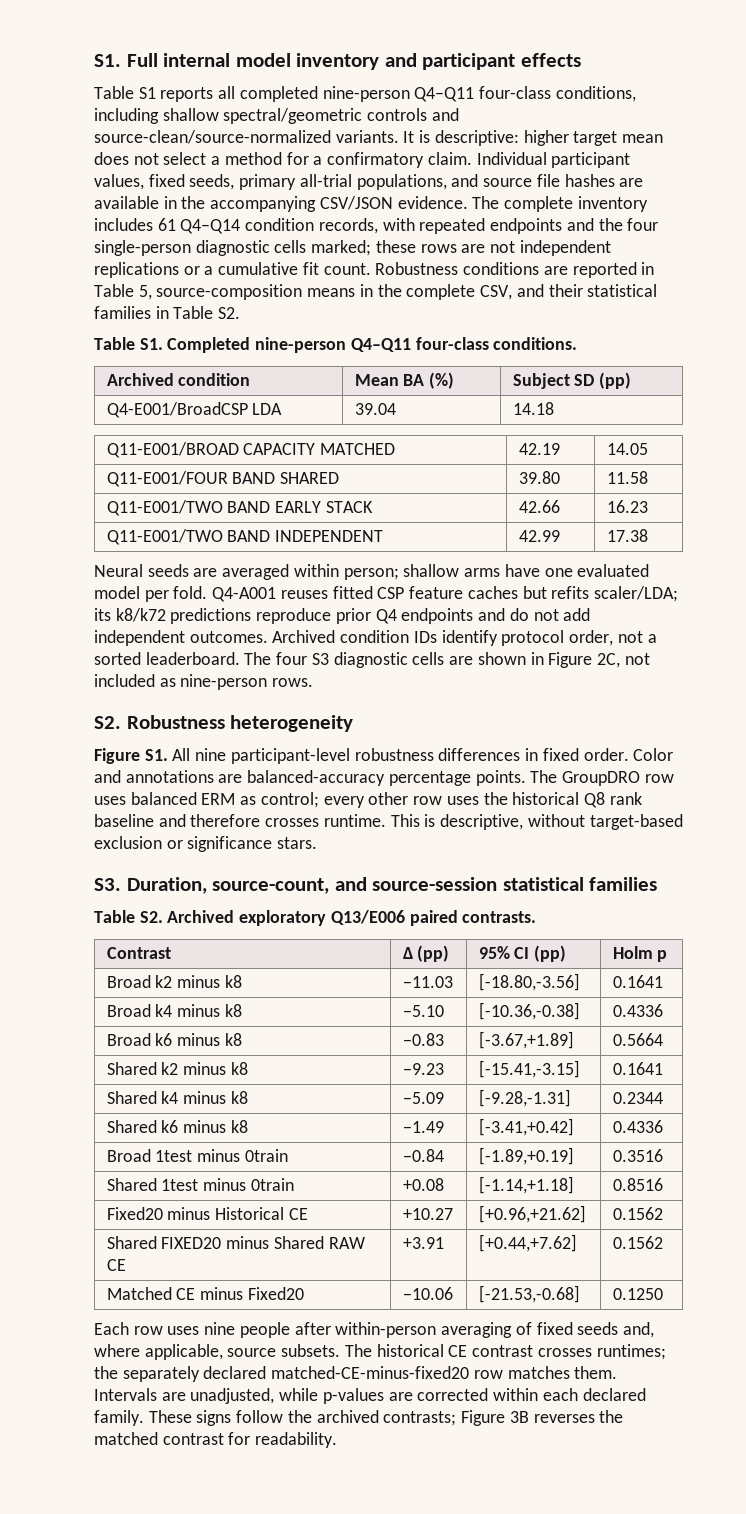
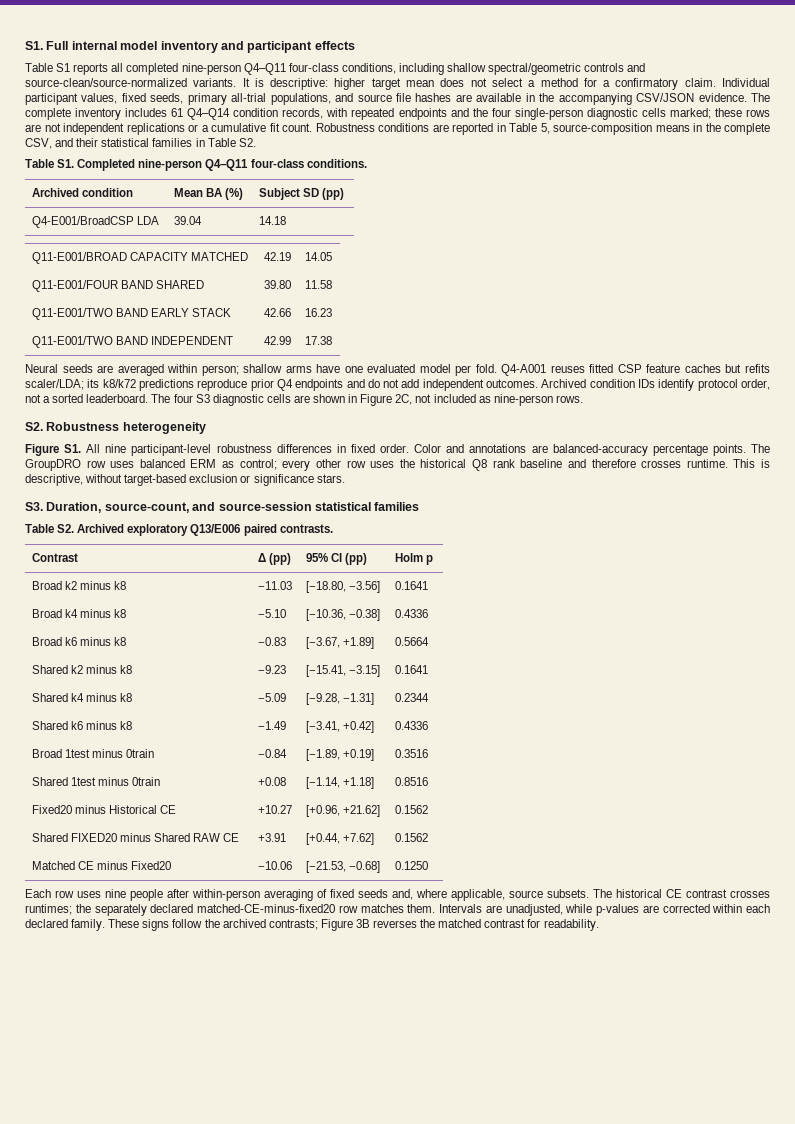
[478,973,580,991] [-18.80,-3.56] -> [305,581,380,593] [−18.80, −3.56]
[478,1002,580,1020] [-10.36,-0.38] -> [305,609,380,621] [−10.36, −0.38]
[478,1031,574,1049] [-3.67,+1.89] -> [305,637,374,649] [−3.67, +1.89]
[478,1060,580,1078] [-15.41,-3.15] -> [305,665,380,677] [−15.41, −3.15]
[478,1089,571,1107] [-9.28,-1.31] -> [305,693,374,705] [−9.28, −1.31]
[478,1118,574,1136] [-3.41,+0.42] -> [305,721,374,733] [−3.41, +0.42]
[478,1147,574,1165] [-1.89,+0.19] -> [305,749,374,761] [−1.89, +0.19]
[478,1176,574,1194] [-1.14,+1.18] -> [305,777,374,789] [−1.14, +1.18]
[478,1205,586,1223] [+0.96,+21.62] -> [305,805,380,817] [+0.96, +21.62]
[478,1234,577,1252] [+0.44,+7.62] -> [305,833,374,845] [+0.44, +7.62]
[478,1285,580,1303] [-21.53,-0.68] -> [305,861,380,873] [−21.53, −0.68]

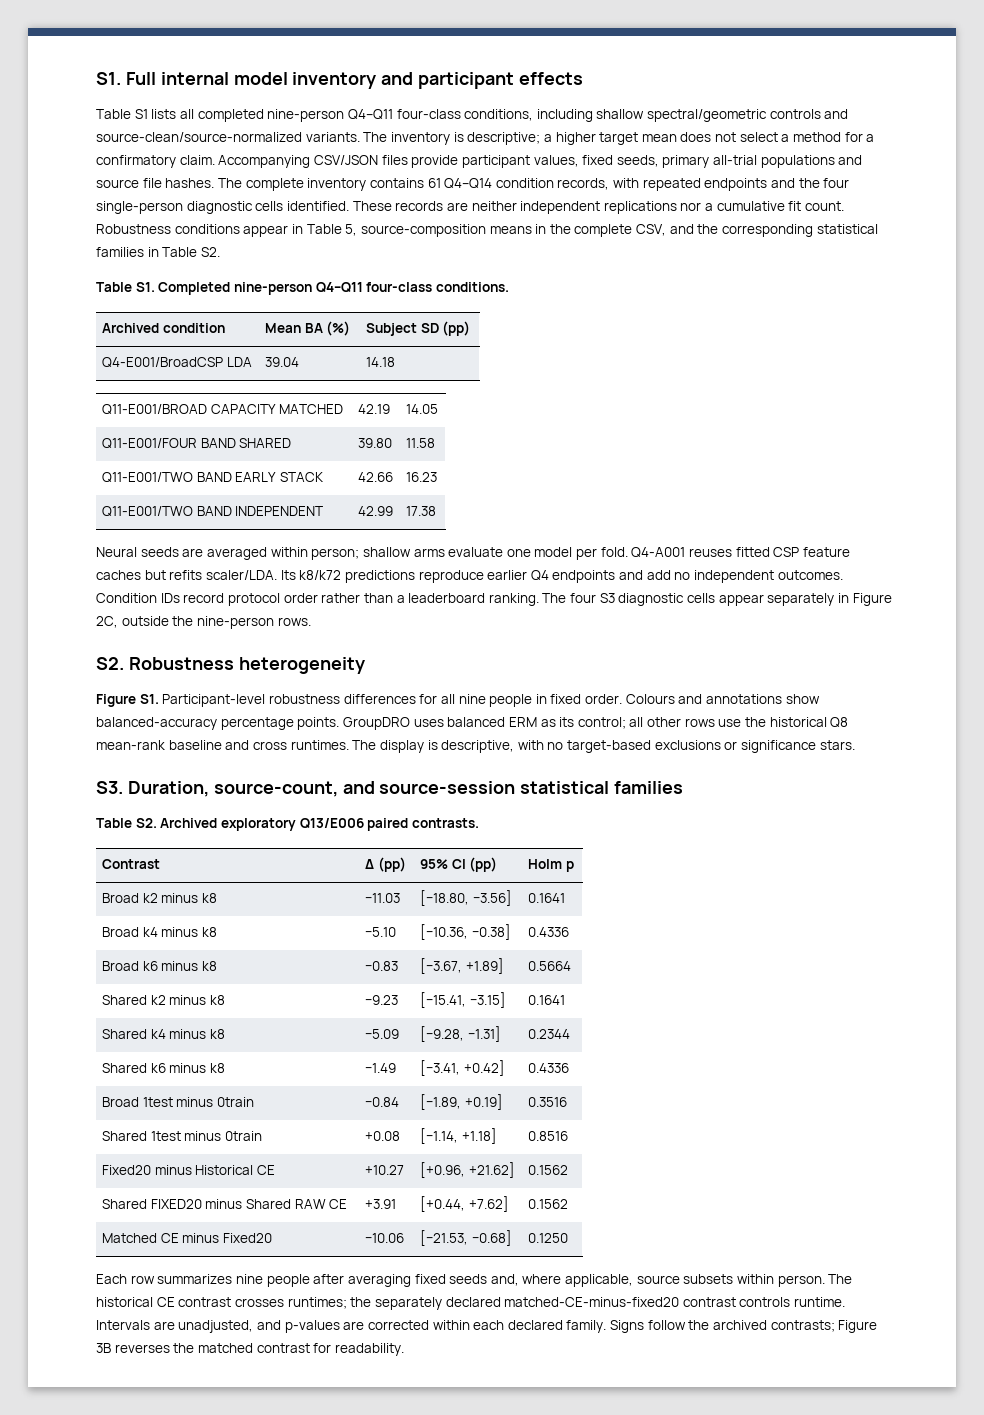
[73,63,109,75] reports -> [151,109,177,119] lists
[242,78,329,90] It is descriptive: -> [363,132,552,145] The inventory is descriptive; a
[721,78,770,87] Individual -> [218,155,459,168] Accompanying CSV/JSON files provide
[270,93,331,105] populations, -> [760,155,835,168] populations
[415,93,747,105] hashes are available in the accompanying CSV/JSON evidence. -> [165,178,215,188] hashes.
[125,108,168,117] includes -> [369,178,424,188] contains
[669,108,770,119] [25,123,61,132] marked; these rows are not -> [286,201,517,211] identified. These records are neither
[188,124,198,132] or -> [680,202,702,211] nor
[432,123,493,135] are reported -> [243,225,289,237] appear
[76,138,99,147] their -> [697,224,814,237] the corresponding
[316,364,416,373] have one evaluated -> [448,547,531,557] evaluate one
[25,379,100,390] scaler/LDA; its -> [205,570,296,580] scaler/LDA. Its
[250,379,274,391] prior -> [487,570,528,580] earlier
[367,379,770,391] [25,394,149,403] do not add independent outcomes. Archived condition IDs identify protocol order, not a sorted leaderboard. -> [646,570,843,583] [96,593,539,606] add no independent outcomes. Condition IDs record protocol order rather than a leaderboard ranking.
[293,394,346,403] are shown -> [718,593,835,606] appear separately
[415,394,491,403] not included as -> [121,616,194,626] outside the
[86,444,332,456] All nine participant-level robustness differences -> [162,694,533,707] Participant-level robustness differences for all nine people
[414,444,442,453] Color -> [625,694,675,704] Colours
[531,445,548,453] are -> [785,694,820,704] show
[751,444,770,453] [25,459,106,471] The GroupDRO row -> [342,717,410,730] GroupDRO
[239,459,395,471] control; every other row uses -> [559,717,742,729] its control; all other rows use
[492,459,515,468] rank -> [96,740,165,750] mean-rank
[591,459,770,468] [25,474,238,486] therefore crosses runtime. This is descriptive, without target-based exclusion -> [252,740,721,753] cross runtimes. The display is descriptive, with no target-based exclusions
[77,891,101,898] uses -> [157,1274,233,1284] summarizes
[192,889,327,901] within-person averaging of -> [347,1274,411,1287] averaging
[547,889,589,898] subsets. -> [683,1274,825,1287] subsets within person.
[338,904,436,913] row matches them. -> [682,1297,846,1307] contrast controls runtime.
[565,904,593,913] while -> [256,1320,281,1330] and
[108,919,170,931] These signs -> [610,1320,645,1333] Signs

